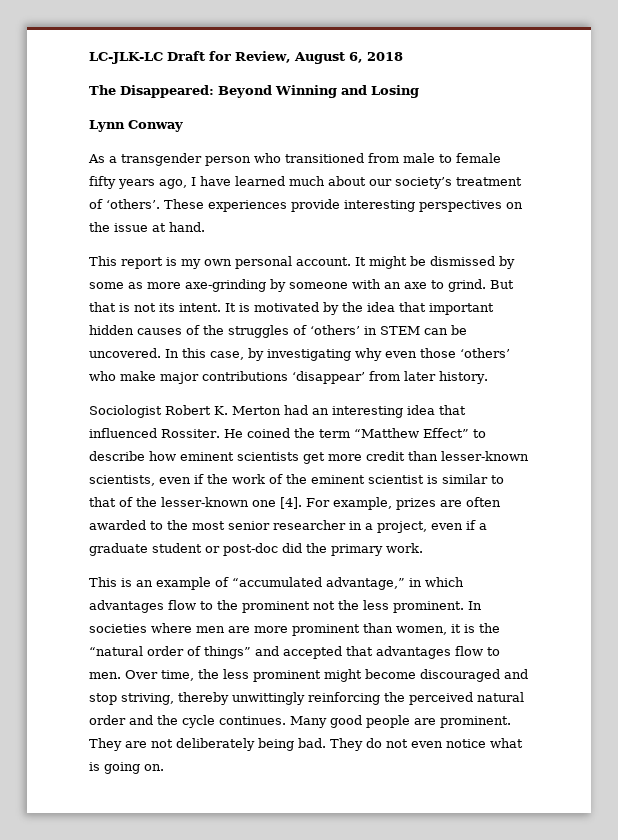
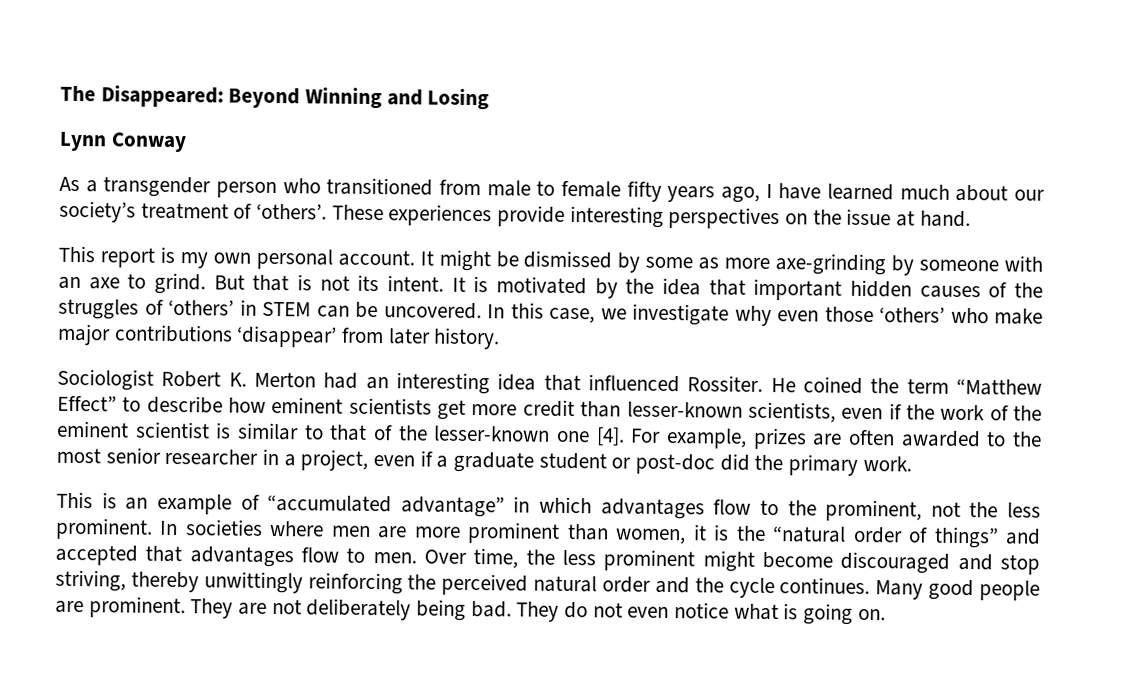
[89,51,403,64] LC-JLK-LC Draft for Review, August 6, 2018 // -> (60, 93) none
[248,348,351,361] by investigating -> [600,303,729,326] we investigate
[326,577,405,590] advantage,” -> [400,496,505,518] advantage”
[242,601,310,613] prominent -> [825,499,923,522] prominent,

